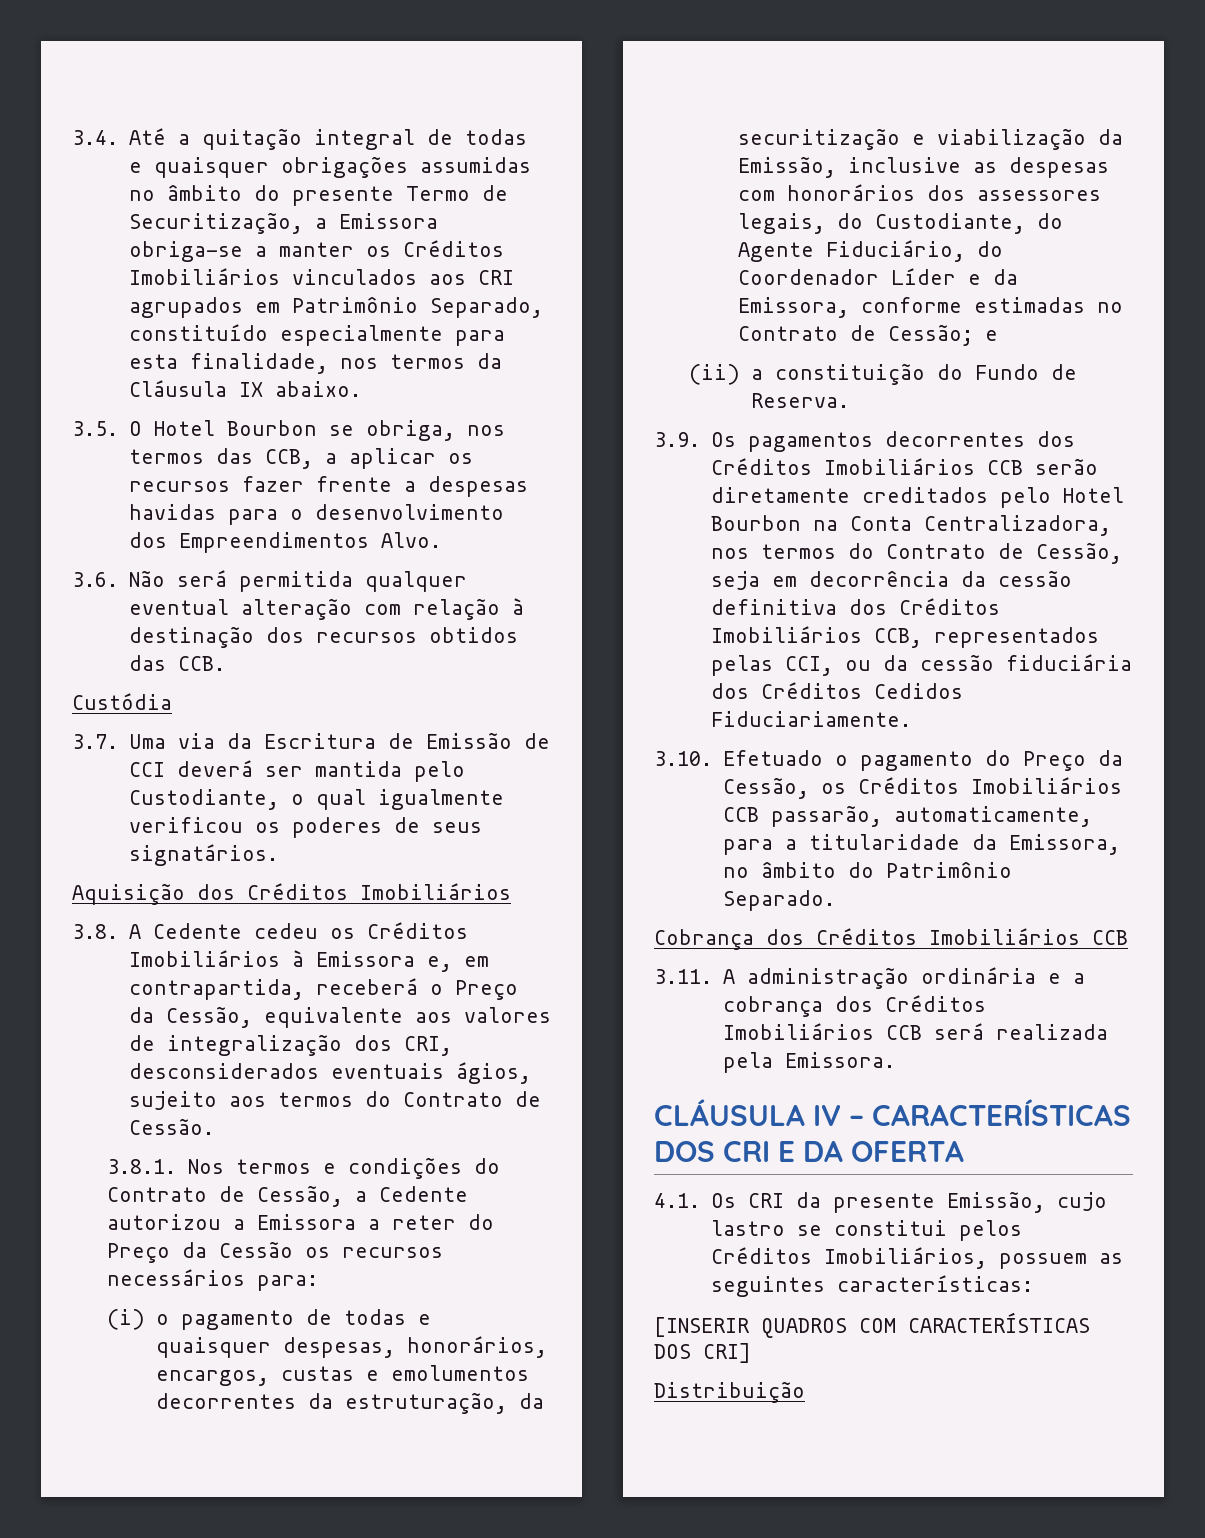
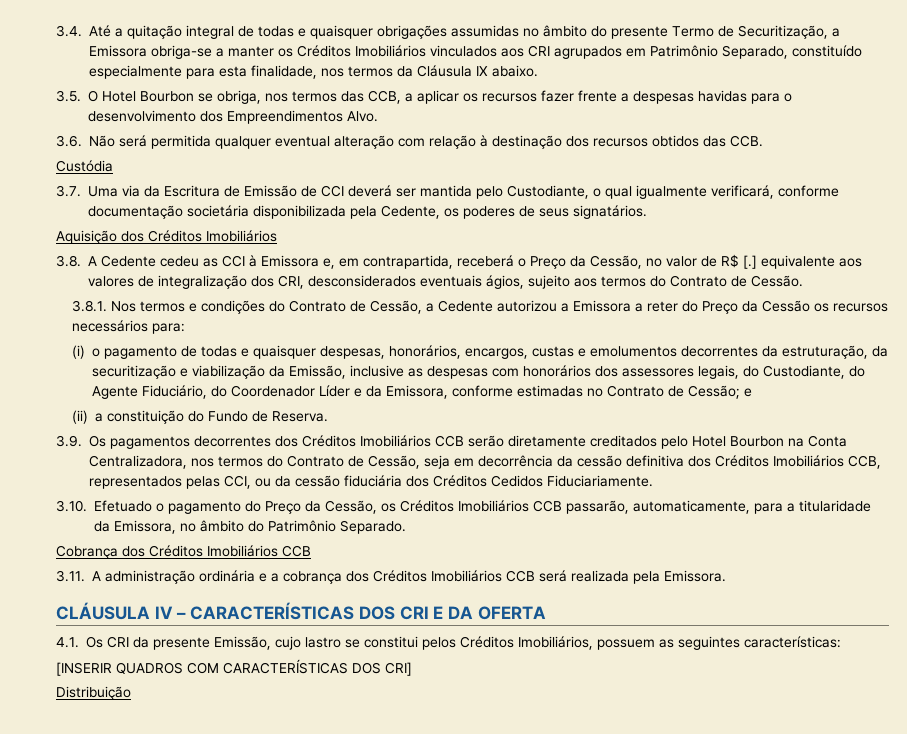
[128,817,243,833] verificou -> [711,185,839,199] [88,205,440,219] verificará, conforme documentação societária disponibilizada pela Cedente,
[329,922,468,939] [128,950,280,967] os Créditos Imobiliários -> [203,255,245,267] as CCI
(252, 1017) none -> [646,254,757,269] no valor de R$ [.]

